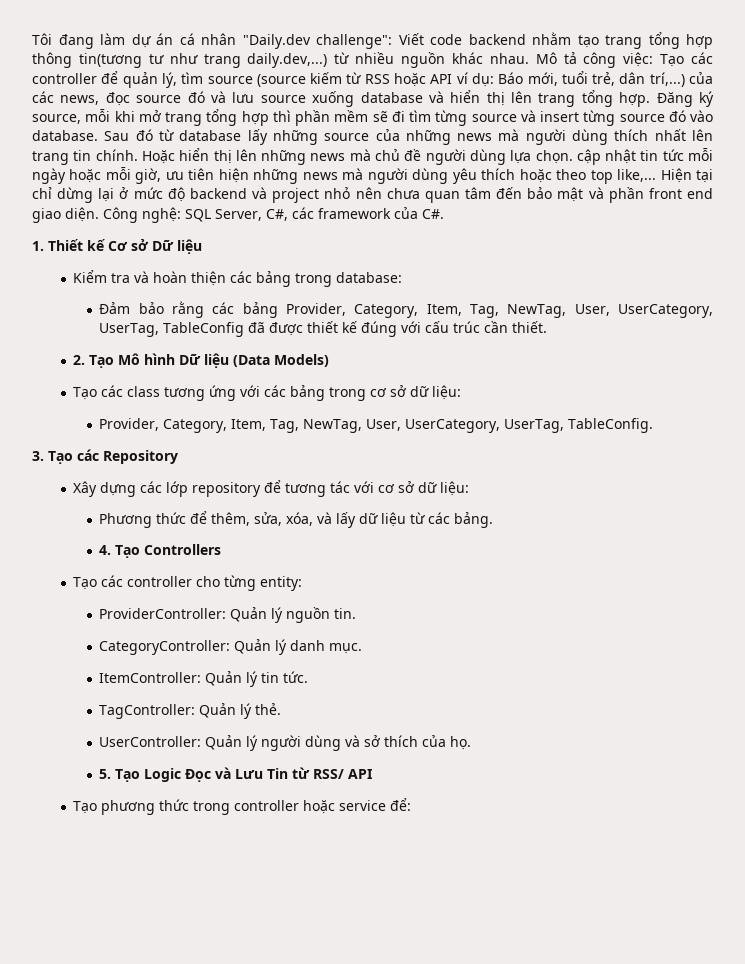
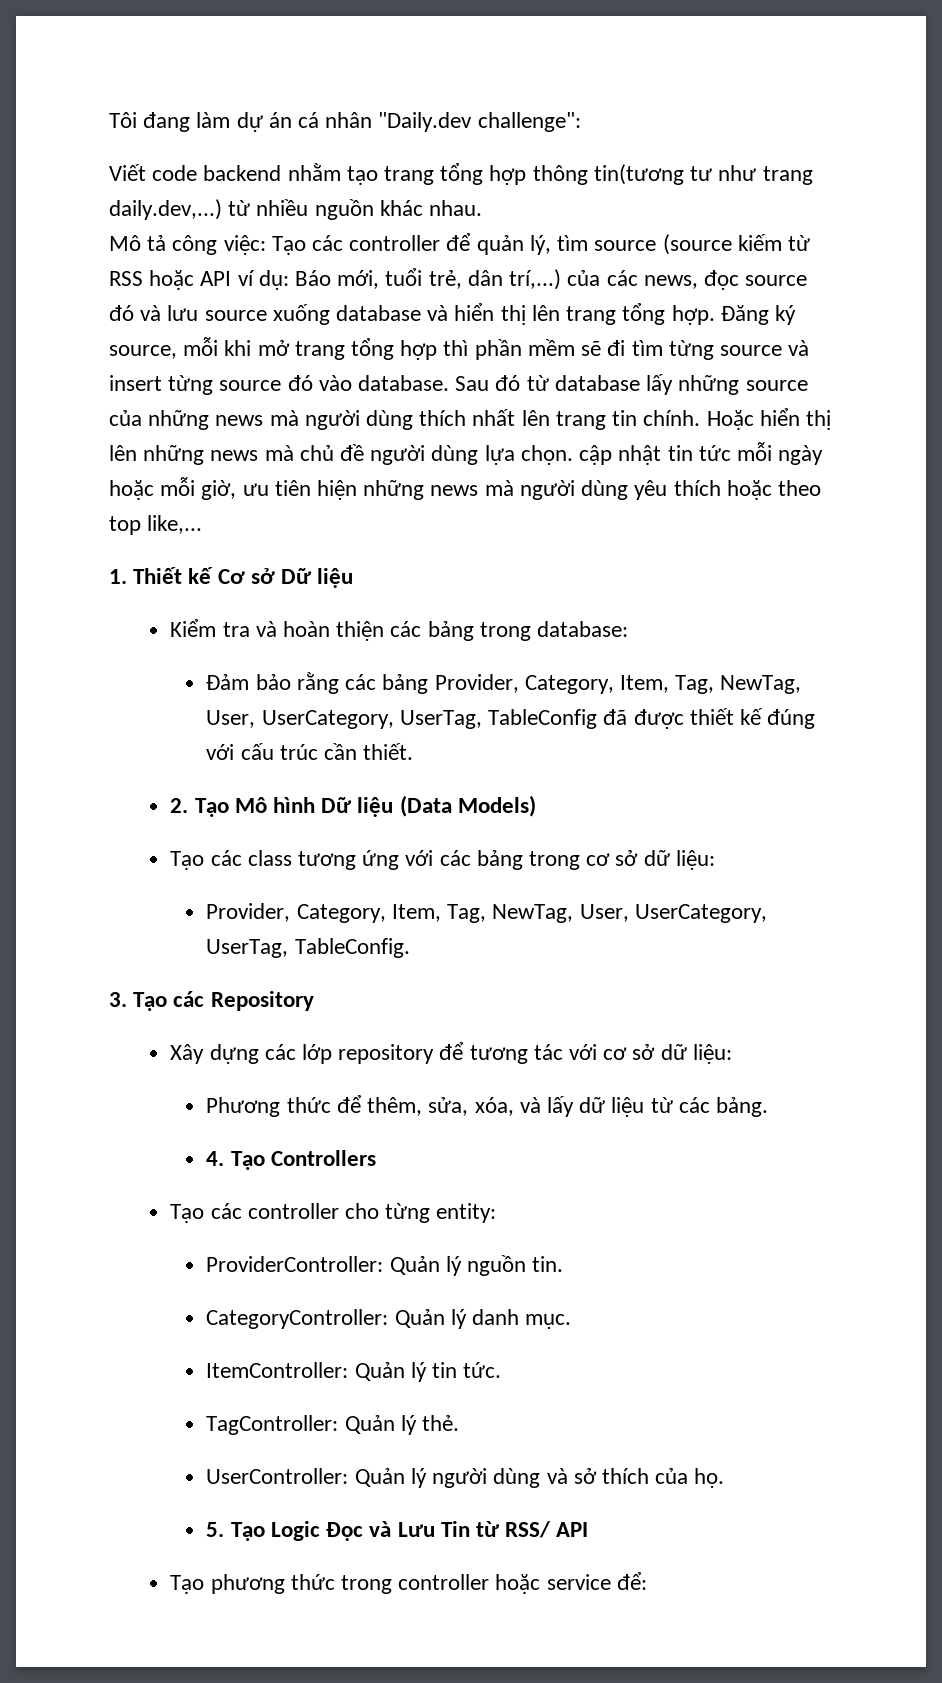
(392, 41) none -> (581, 122) //
(529, 58) none -> (483, 208) //
[660,168,714,183] [32,187,713,203] [32,207,444,223] Hiện tại chỉ dừng lại ở mức độ backend và project nhỏ nên chưa quan tâm đến bảo mật và phần front end giao diện. Công nghệ: SQL Server, C#, các framework của C#. -> (203, 524) none

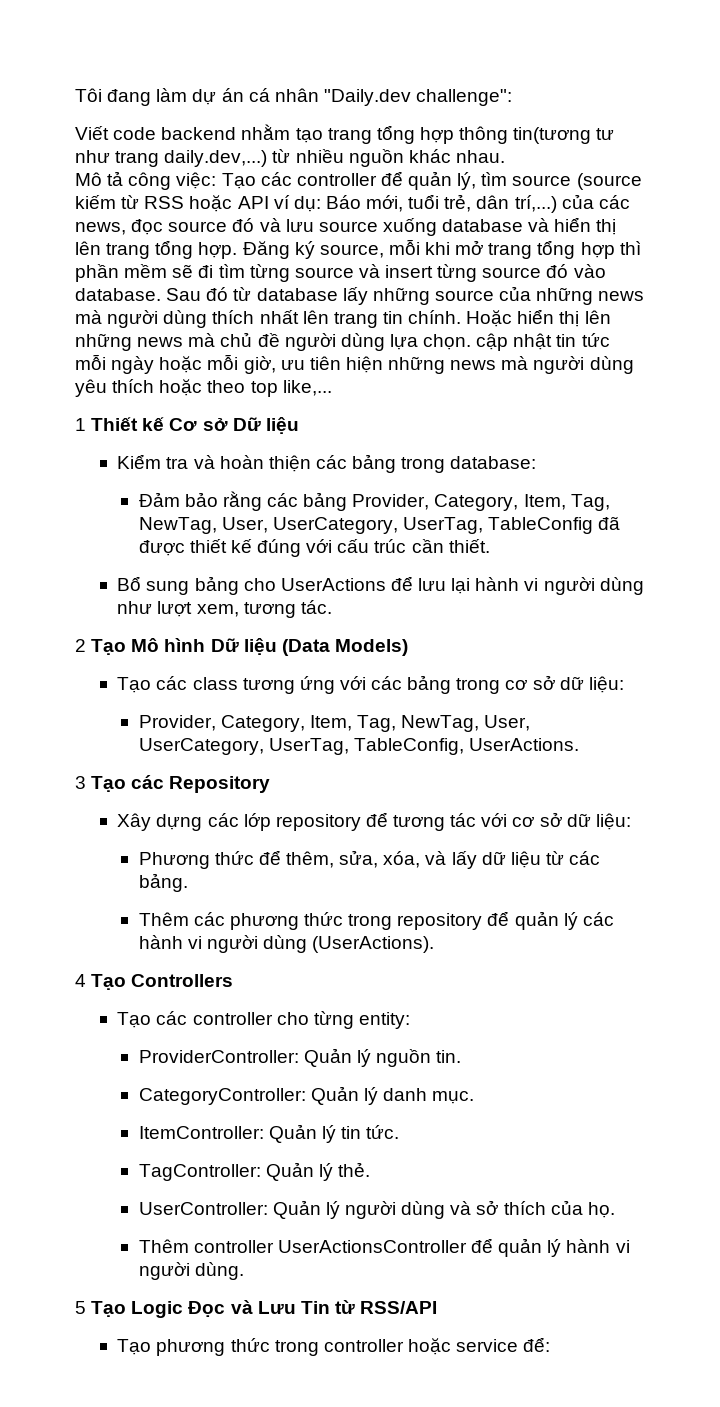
[109,569,127,584] 1. -> [75,418,86,431] 1
[170,798,189,813] 2. -> [117,576,644,595] [117,600,332,618] [75,639,86,652] Bổ sung bảng cho UserActions để lưu lại hành vi người dùng như lượt xem, tương tác. // 2
[294,938,410,958] [109,992,127,1007] TableConfig. // 3. -> [353,738,579,755] [75,776,86,789] TableConfig, UserActions. // 3
[206,1151,225,1166] 4. -> [138,911,614,930] [138,935,435,953] [75,974,86,987] Thêm các phương thức trong repository để quản lý các hành vi người dùng (UserActions). // 4
[206,1522,225,1537] 5. -> [138,1238,630,1257] [138,1262,244,1280] [75,1301,86,1314] Thêm controller UserActionsController để quản lý hành vi người dùng. // 5
[505,1521,589,1538] RSS/ API -> [360,1301,438,1314] RSS/API

